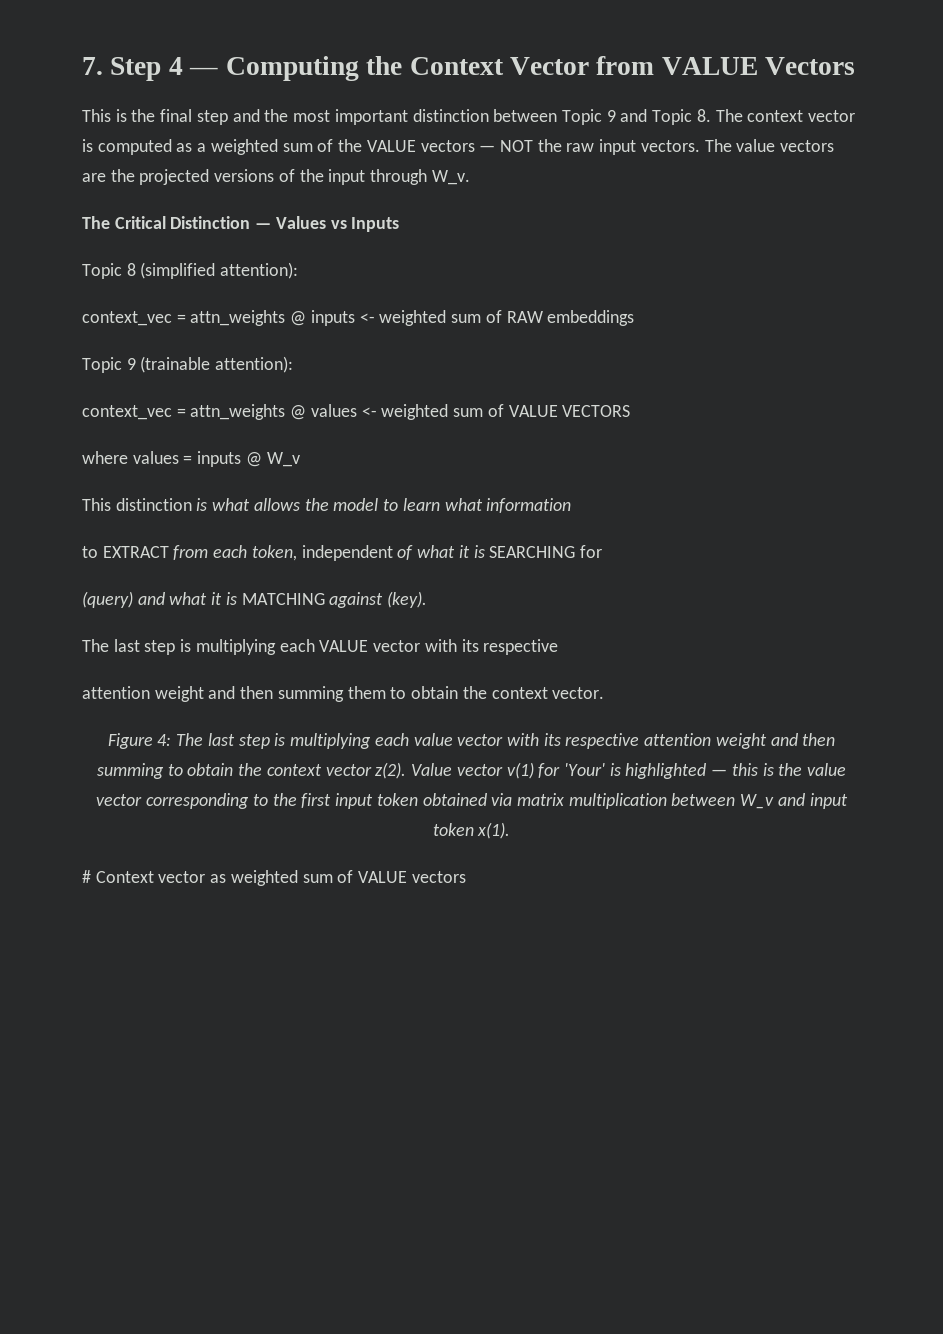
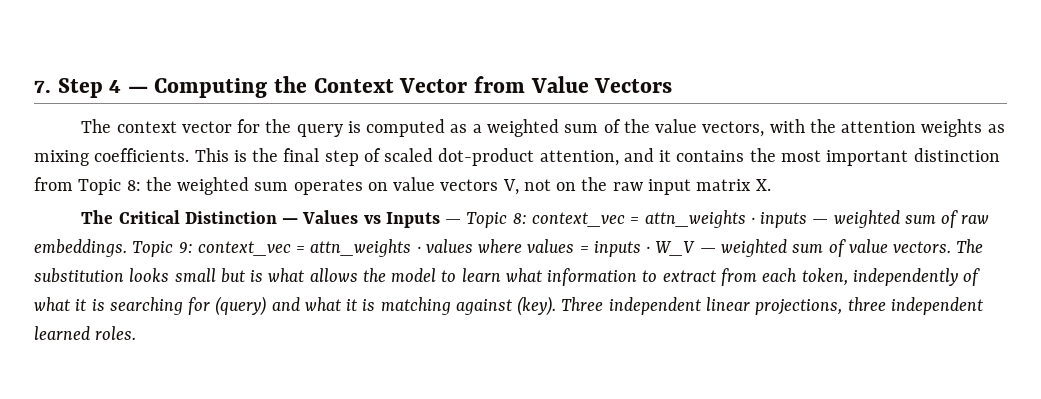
[661,57,758,75] VALUE -> [530,76,589,93] Value
[82,109,856,125] This is the final step and the most important distinction between Topic 9 and Topic 8. The context vector -> [81,119,343,137] The context vector for the query
[366,139,835,155] [82,169,470,185] VALUE vectors — NOT the raw input vectors. The value vectors are the projected versions of the input through W_v. -> [655,119,1005,137] [34,148,1000,166] [34,177,771,195] value vectors, with the attention weights as mixing coefficients. This is the final step of scaled dot-product attention, and it contains the most important distinction from Topic 8: the weighted sum operates on value vectors V, not on the raw input matrix X.
[82,262,299,279] [82,310,635,326] [82,356,294,373] [82,404,631,420] [82,451,300,467] [82,498,192,511] // Topic 8 (simplified attention): // context_vec = attn_weights @ inputs <- weighted sum of RAW embeddings // Topic 9 (trainable attention): // context_vec = attn_weights @ values <- weighted sum of VALUE VECTORS // where values = inputs @ W_v // This distinction -> [445,210,990,228] [34,239,984,257] [34,268,245,283] — Topic 8: context_vec = attn_weights · inputs — weighted sum of raw embeddings. Topic 9: context_vec = attn_weights · values where values = inputs · W_V — weighted sum of value vectors. The substitution looks small but
[82,546,169,558] // to EXTRACT -> [642,270,716,282] to extract
[301,545,393,561] independent -> [852,268,958,286] independently
[489,545,602,558] SEARCHING for // -> [109,297,211,315] searching for
[241,593,325,605] MATCHING -> [380,297,451,315] matching
[82,639,559,655] [82,686,605,702] [107,733,836,749] [96,762,847,779] [96,793,848,809] [432,822,511,839] [82,870,466,886] // The last step is multiplying each VALUE vector with its respective // attention weight and then summing them to obtain the context vector. // Figure 4: The last step is multiplying each value vector with its respective attention weight and then summing to obtain the context vector z(2). Value vector v(1) for 'Your' is highlighted — this is the value vector corresponding to the first input token obtained via matrix multiplication between W_v and input token x(1). // # Context vector as weighted sum of VALUE vectors -> [561,297,983,315] [34,326,137,340] Three independent linear projections, three independent learned roles.

